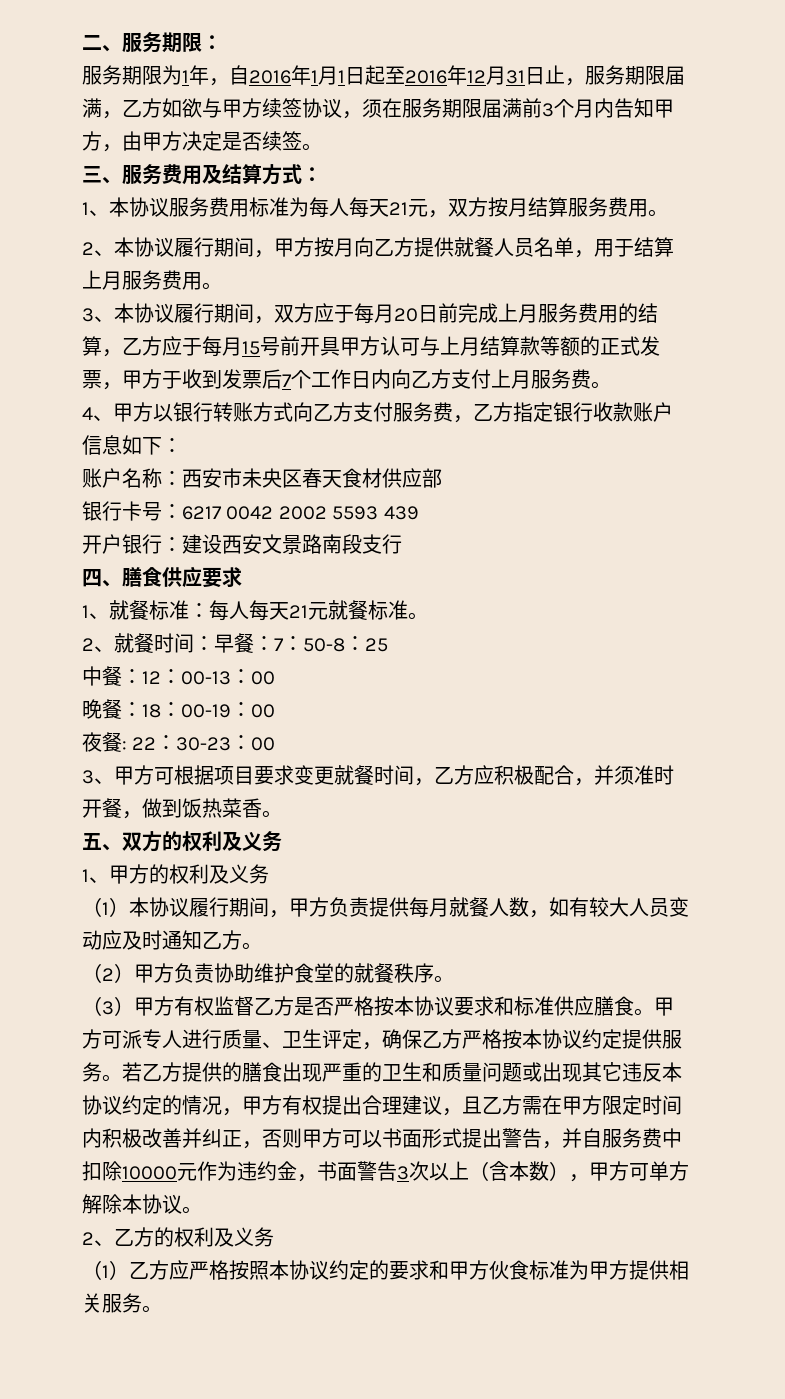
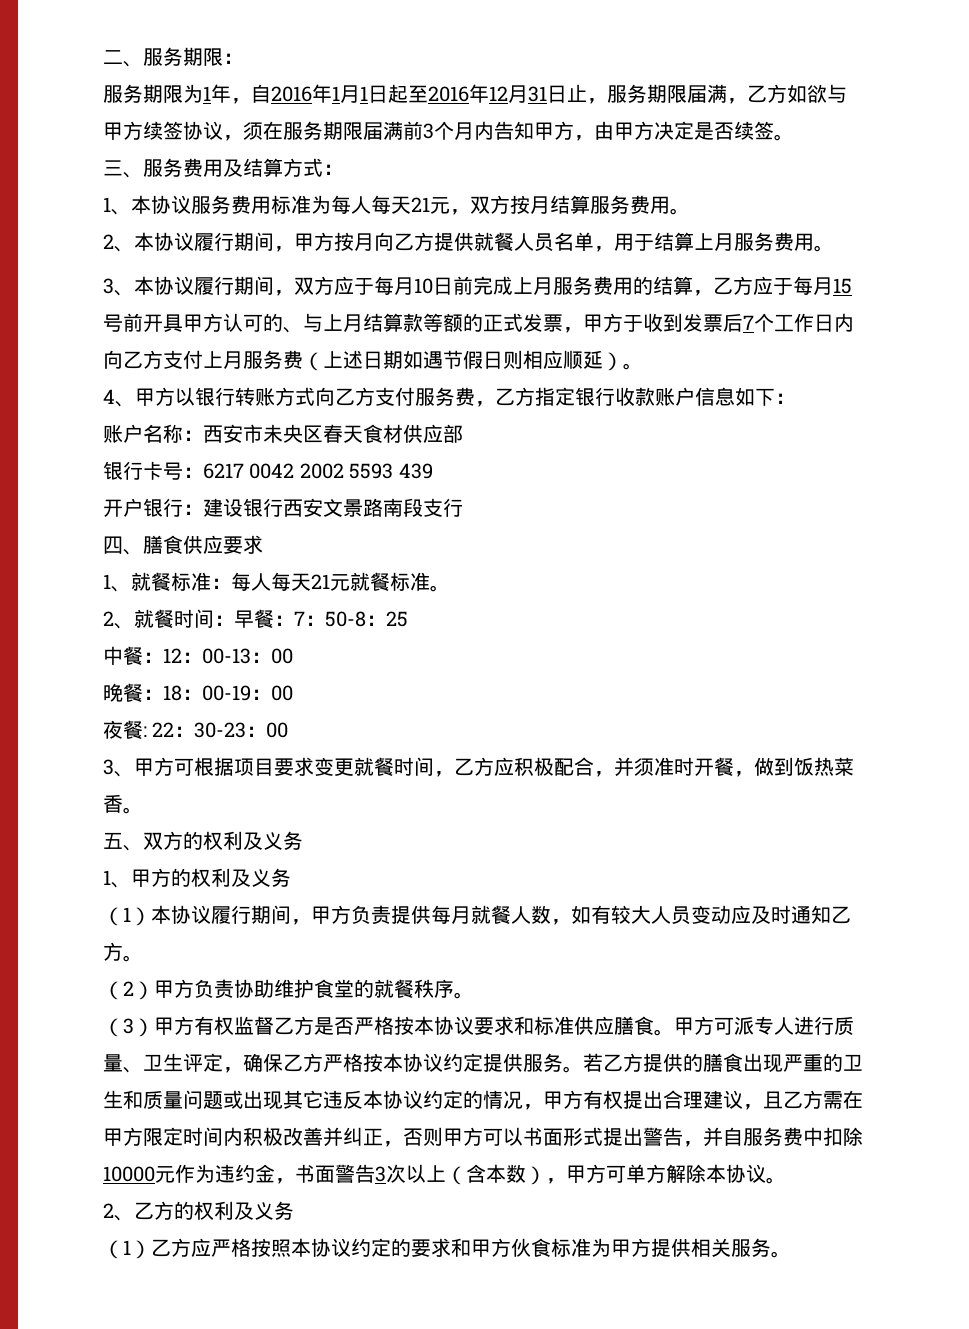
[394,308,418,322] 20 -> [414,278,433,294] 10
(420, 347) none -> [263,313,303,333] 的、
(591, 379) none -> [303,350,623,371] （上述日期如遇节假日则相应顺延）
(222, 544) none -> [243,498,283,517] 银行

